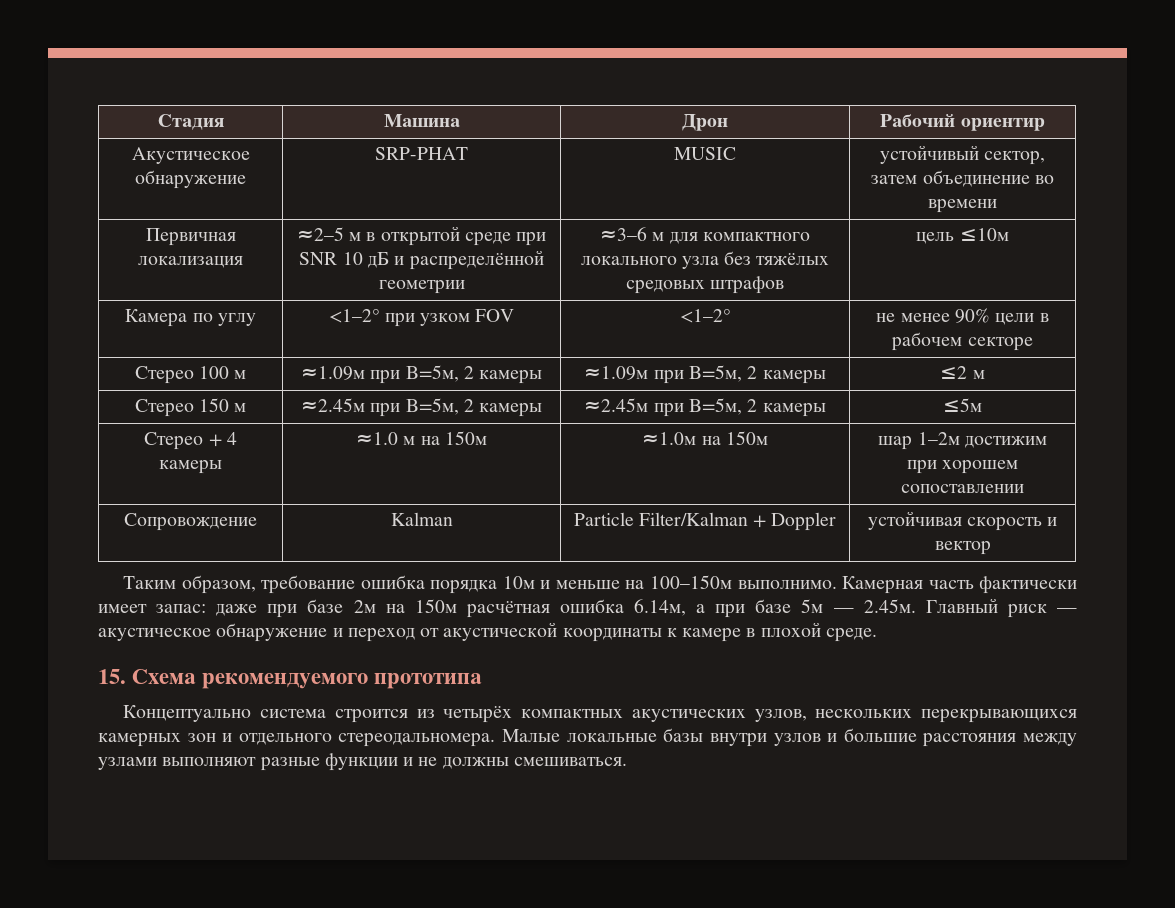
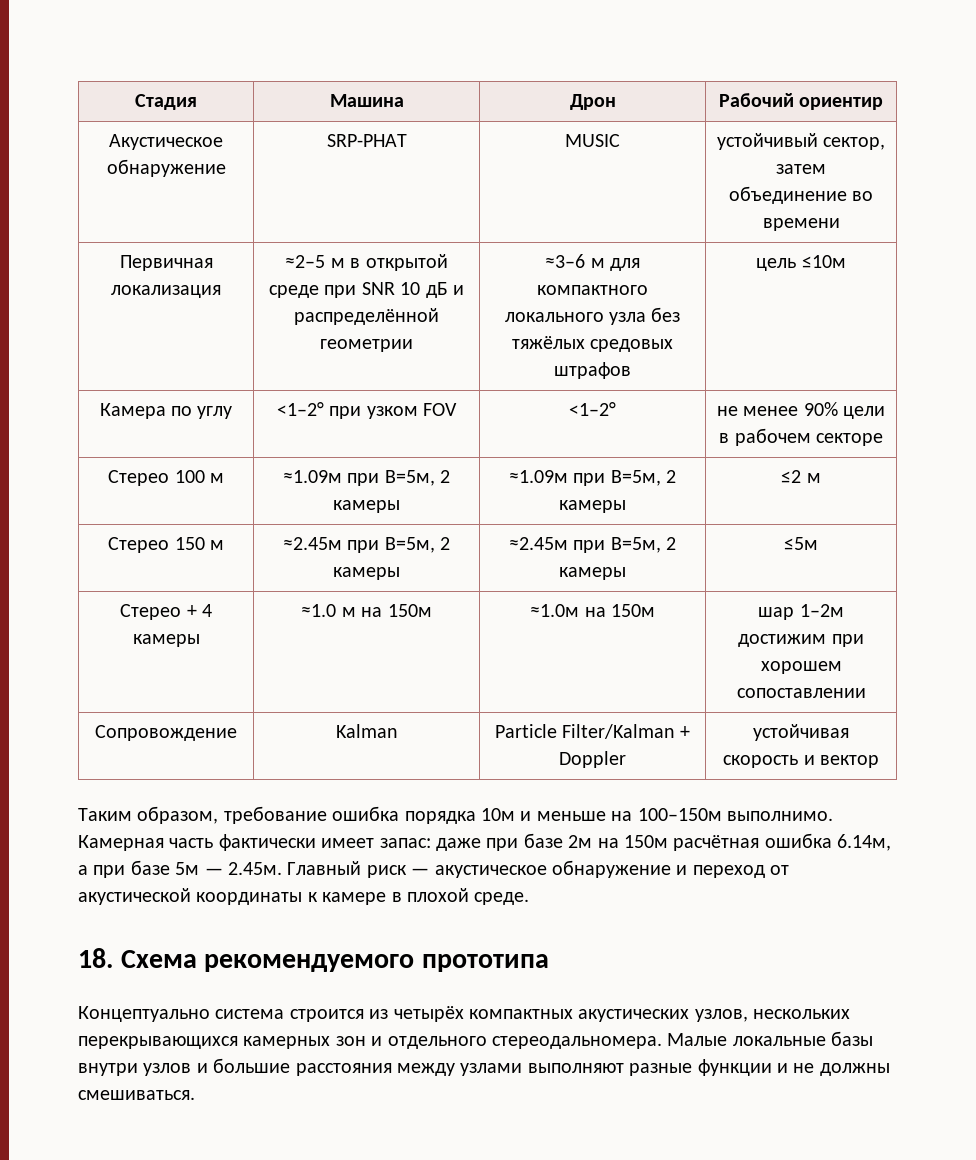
[98,669,126,684] 15. -> [78,948,113,968] 18.

